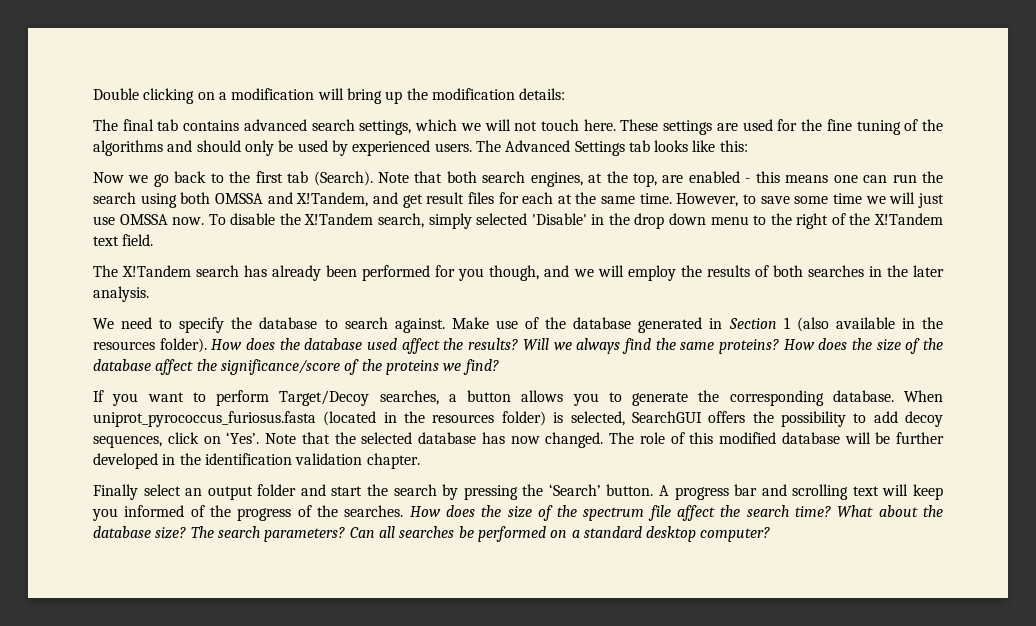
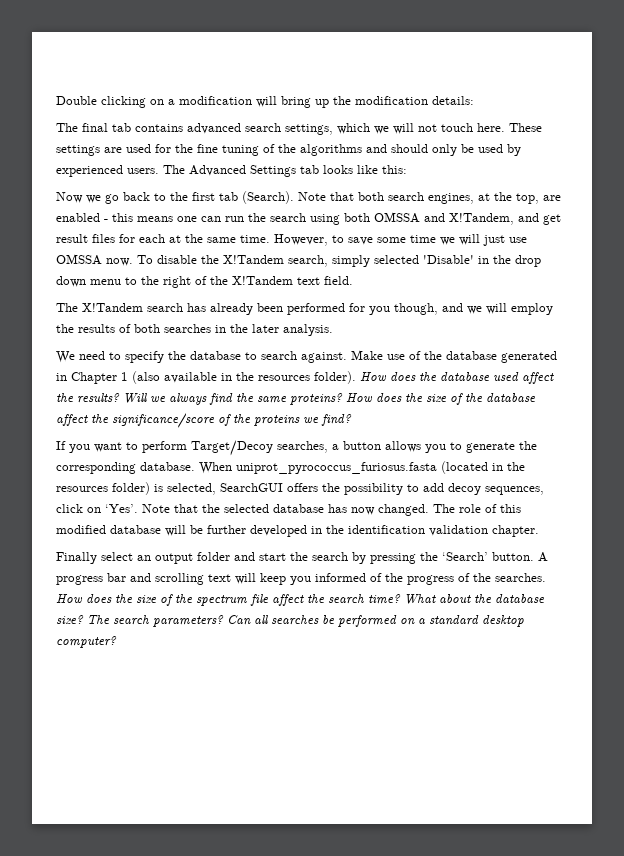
[728,318,777,329] Section -> [71,372,117,384] Chapter

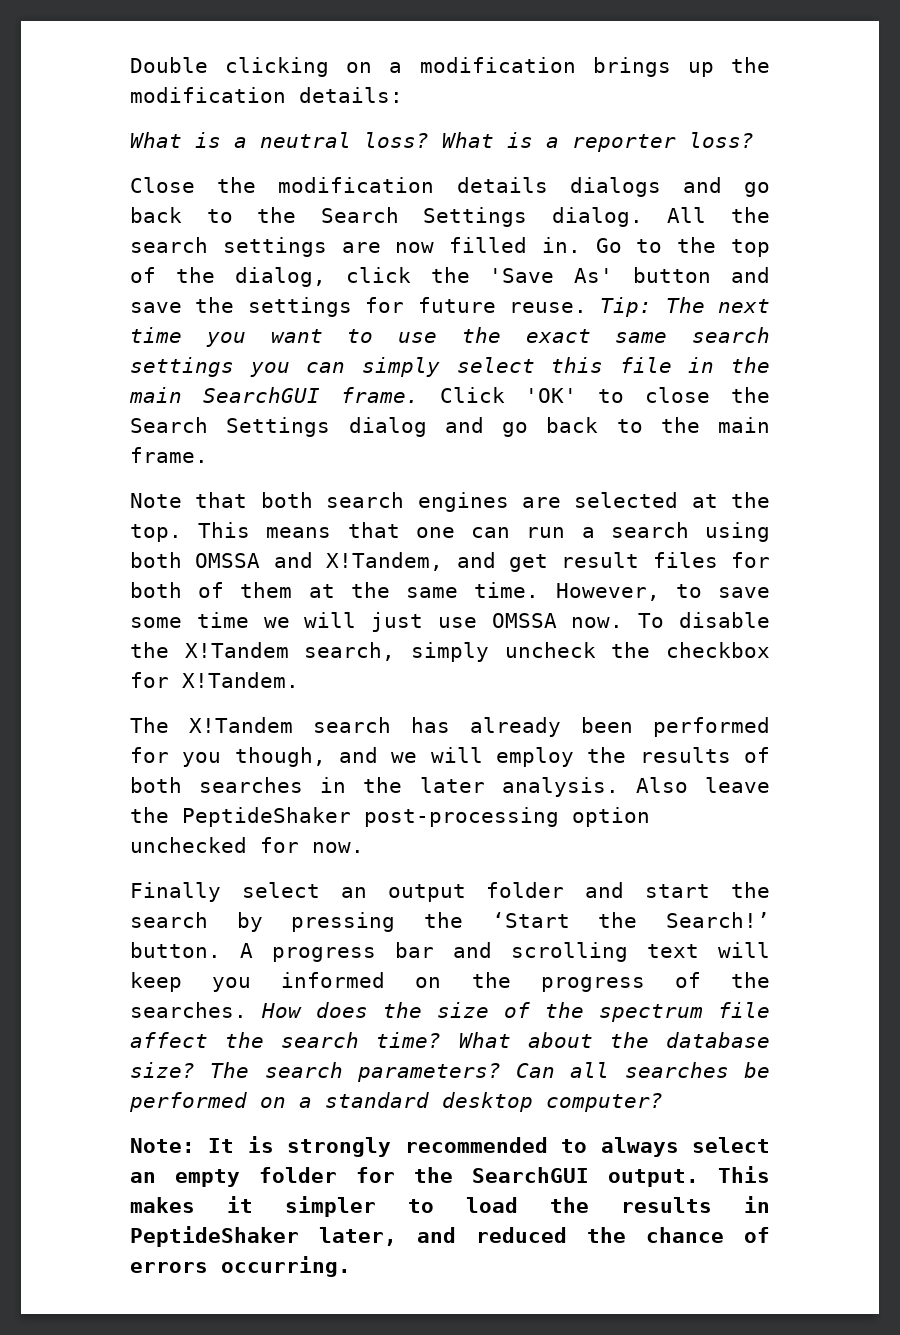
[256,96,311,108] will bring -> [592,57,671,77] brings
[56,123,542,135] [56,144,521,156] [56,165,407,177] [56,191,561,204] [56,213,173,222] The final tab contains advanced search settings, which we will not touch here. These settings are used for the fine tuning of the algorithms and should only be used by experienced users. The Advanced Settings tab looks like this: // Now we go back to the first tab (Search). Note that both search engines, at the top, are enabled - this means -> [130,132,754,152] [130,177,770,197] [130,207,770,227] [130,237,770,257] [130,267,770,287] [130,297,770,317] [130,327,770,347] [130,357,770,377] [129,387,770,403] [130,417,770,437] [130,447,208,463] [130,492,770,512] [130,522,400,542] What is a neutral loss? What is a reporter loss? // Close the modification details dialogs and go back to the Search Settings dialog. All the search settings are now filled in. Go to the top of the dialog, click the 'Save As' button and save the settings for future reuse. Tip: The next time you want to use the exact same search settings you can simply select this file in the main SearchGUI frame. Click 'OK' to close the Search Settings dialog and go back to the main frame. // Note that both search engines are selected at the top. This means that
[248,213,266,222] the -> [581,527,595,538] a
[139,234,165,243] each -> [130,582,293,598] both of them
[374,255,541,267] [56,276,353,288] selected 'Disable' in the drop down menu to the right of the X!Tandem text field. -> [504,642,770,658] [130,672,299,688] uncheck the checkbox for X!Tandem.
[56,350,557,363] [56,371,554,384] [56,393,536,405] [56,413,352,428] [56,440,537,456] [56,461,525,474] [56,482,544,495] [56,504,521,516] [56,525,539,537] // We need to specify the database to search against. Make use of the database generated in Chapter 1 (also available in the resources folder). How does the database used affect the results? Will we always find the same proteins? How does the size of the database affect the significance/score of the proteins we find? // If you want to perform Target/Decoy searches, a button allows you to generate the corresponding database. When uniprot_pyrococcus_furiosus.fasta (located in the resources folder) is selected, SearchGUI offers the possibility to add decoy sequences, click on ‘Yes’. Note that the selected database has now changed. The role of this modified database will be further developed in the identification validation chapter. -> [635,777,770,793] [130,807,650,827] [130,837,364,853] Also leave the PeptideShaker post-processing option unchecked for now.
[442,552,488,561] ‘Search’ -> [491,912,770,928] ‘Start the Search!’
[370,573,382,582] of -> [415,977,442,988] on
(117, 642) none -> [130,1136,771,1157] [130,1166,770,1187] [130,1196,770,1217] [130,1226,770,1247] [130,1256,351,1277] // Note: It is strongly recommended to always select an empty folder for the SearchGUI output. This makes it simpler to load the results in PeptideShaker later, and reduced the chance of errors occurring.

